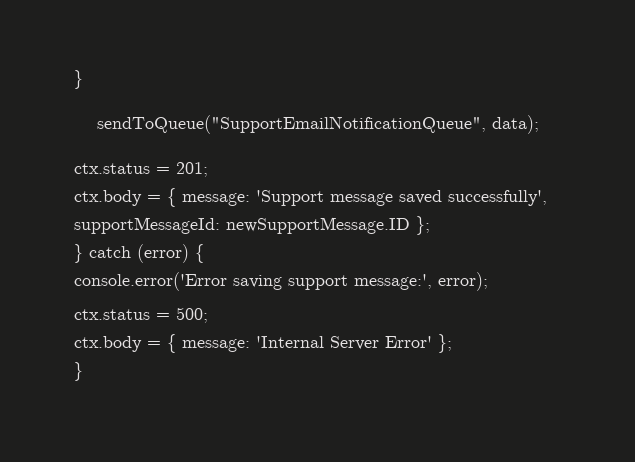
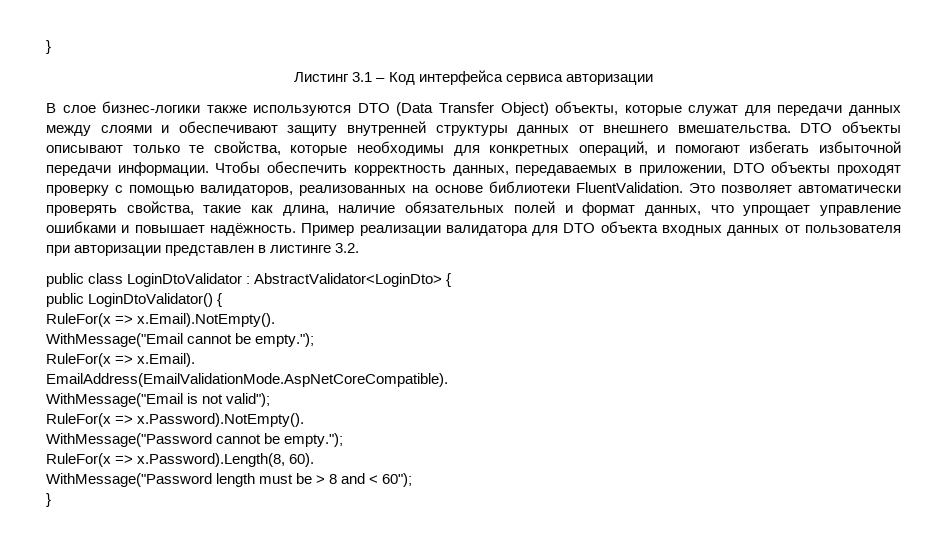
[96,115,539,134] [74,162,208,177] [74,188,547,207] [74,216,430,235] [74,244,204,263] [74,272,488,291] [74,307,208,323] [74,334,452,353] sendToQueue("SupportEmailNotificationQueue", data); // ctx.status = 201; // ctx.body = { message: 'Support message saved successfully', supportMessageId: newSupportMessage.ID }; // } catch (error) { // console.error('Error saving support message:', error); // ctx.status = 500; // ctx.body = { message: 'Internal Server Error' }; -> [294,70,653,85] [46,101,901,116] [46,121,902,136] [46,141,902,156] [46,161,902,176] [46,181,902,196] [46,201,902,216] [46,221,901,236] [46,243,360,256] [46,273,452,287] [46,293,223,307] [46,313,276,327] [46,333,315,347] [46,353,196,367] [46,373,448,387] [46,393,271,407] [46,413,305,427] [46,433,344,447] [46,453,315,467] [46,473,413,487] Листинг 3.1 – Код интерфейса сервиса авторизации // В слое бизнес-логики также используются DTO (Data Transfer Object) объекты, которые служат для передачи данных между слоями и обеспечивают защиту внутренней структуры данных от внешнего вмешательства. DTO объекты описывают только те свойства, которые необходимы для конкретных операций, и помогают избегать избыточной передачи информации. Чтобы обеспечить корректность данных, передаваемых в приложении, DTO объекты проходят проверку с помощью валидаторов, реализованных на основе библиотеки FluentValidation. Это позволяет автоматически проверять свойства, такие как длина, наличие обязательных полей и формат данных, что упрощает управление ошибками и повышает надёжность. Пример реализации валидатора для DTO объекта входных данных от пользователя при авторизации представлен в листинге 3.2. // public class LoginDtoValidator : AbstractValidator<LoginDto> { // public LoginDtoValidator() { // RuleFor(x => x.Email).NotEmpty(). // WithMessage("Email cannot be empty."); // RuleFor(x => x.Email). // EmailAddress(EmailValidationMode.AspNetCoreCompatible). // WithMessage("Email is not valid"); // RuleFor(x => x.Password).NotEmpty(). // WithMessage("Password cannot be empty."); // RuleFor(x => x.Password).Length(8, 60). // WithMessage("Password length must be > 8 and < 60");

